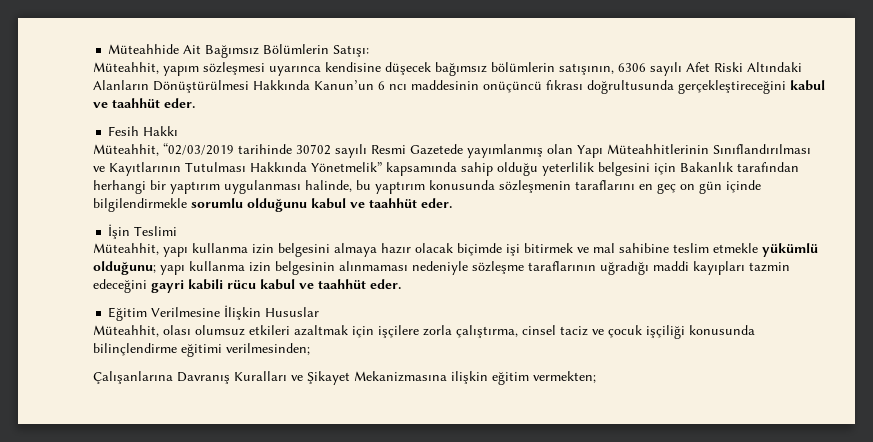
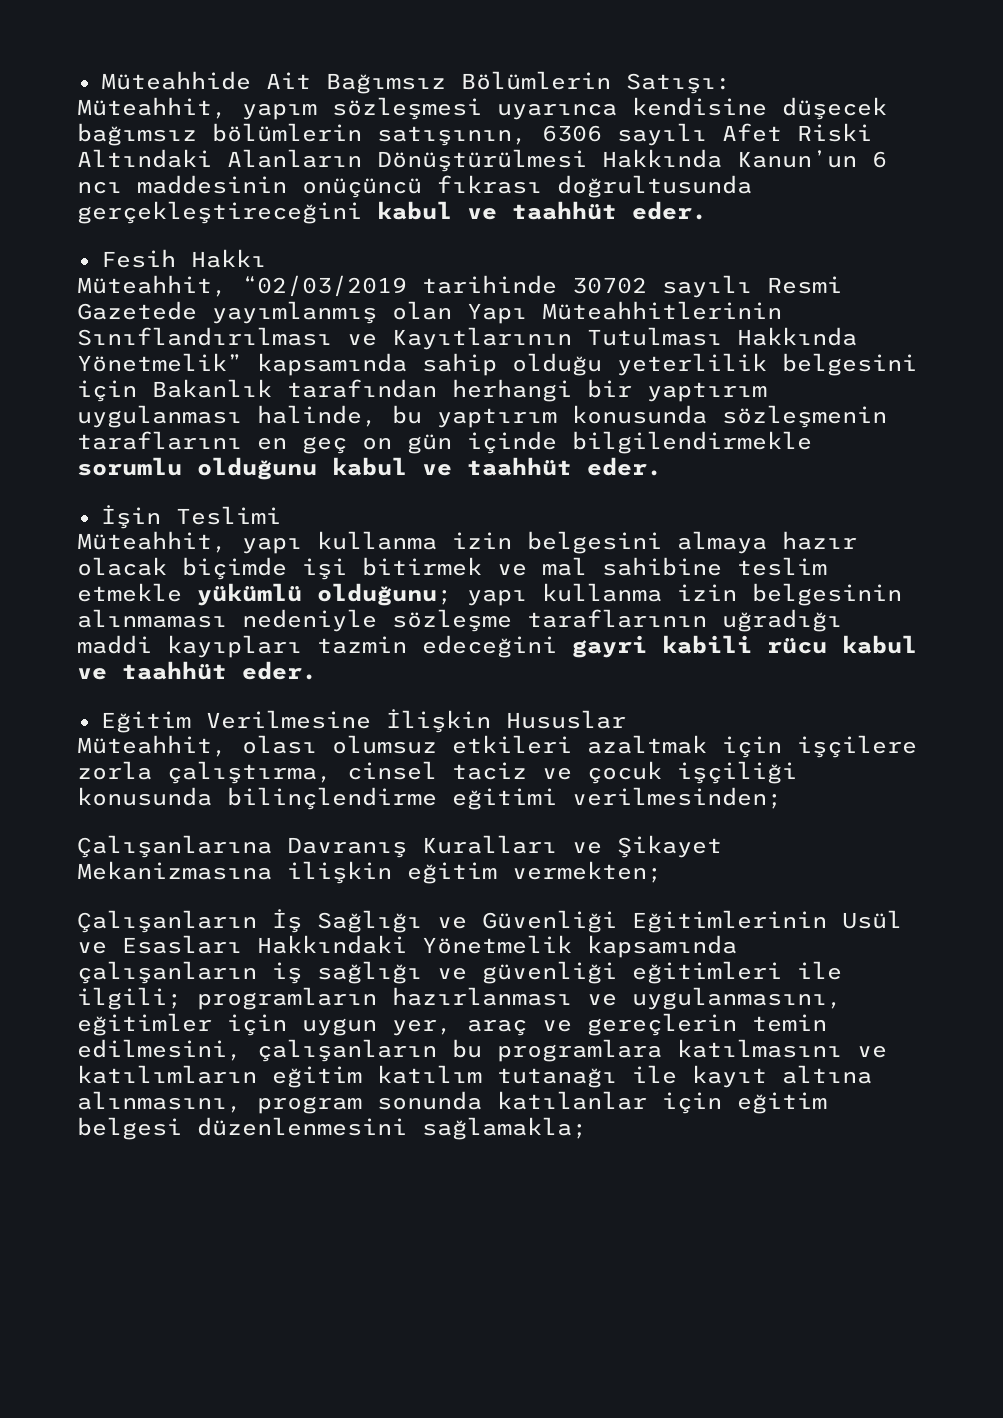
(596, 377) none -> [77,909,902,933] [77,935,737,958] [77,961,842,984] [77,987,842,1010] [77,1013,827,1036] [77,1039,887,1062] [77,1065,872,1088] [77,1091,827,1114] [77,1117,587,1140] // Çalışanların İş Sağlığı ve Güvenliği Eğitimlerinin Usül ve Esasları Hakkındaki Yönetmelik kapsamında çalışanların iş sağlığı ve güvenliği eğitimleri ile ilgili; programların hazırlanması ve uygulanmasını, eğitimler için uygun yer, araç ve gereçlerin temin edilmesini, çalışanların bu programlara katılmasını ve katılımların eğitim katılım tutanağı ile kayıt altına alınmasını, program sonunda katılanlar için eğitim belgesi düzenlenmesini sağlamakla;

